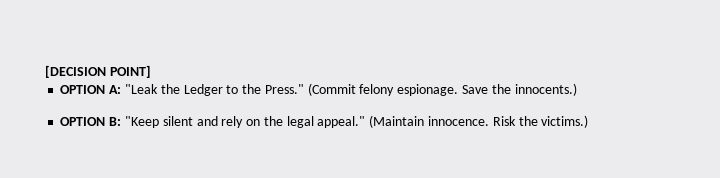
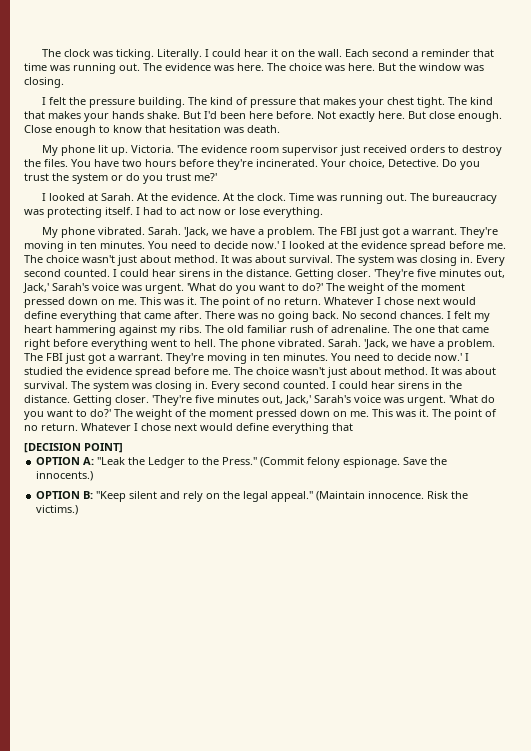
(45, 71) none -> [41,49,494,60] [24,63,484,74] [24,77,64,88] [41,97,493,108] [24,111,502,122] [24,125,280,136] [41,145,502,156] [24,159,480,170] [24,173,217,184] [41,193,497,204] [24,207,323,218] [41,227,498,238] [24,241,506,252] [24,255,505,266] [24,269,505,280] [23,283,465,294] [24,297,476,308] [24,311,490,322] [24,325,489,336] [24,339,495,350] [24,353,469,364] [24,367,496,378] [24,381,462,392] [24,395,495,406] [24,409,497,420] [24,423,353,434] The clock was ticking. Literally. I could hear it on the wall. Each second a reminder that time was running out. The evidence was here. The choice was here. But the window was closing. // I felt the pressure building. The kind of pressure that makes your chest tight. The kind that makes your hands shake. But I'd been here before. Not exactly here. But close enough. Close enough to know that hesitation was death. // My phone lit up. Victoria. 'The evidence room supervisor just received orders to destroy the files. You have two hours before they're incinerated. Your choice, Detective. Do you trust the system or do you trust me?' // I looked at Sarah. At the evidence. At the clock. Time was running out. The bureaucracy was protecting itself. I had to act now or lose everything. // My phone vibrated. Sarah. 'Jack, we have a problem. The FBI just got a warrant. They're moving in ten minutes. You need to decide now.' I looked at the evidence spread before me. The choice wasn't just about method. It was about survival. The system was closing in. Every second counted. I could hear sirens in the distance. Getting closer. 'They're five minutes out, Jack,' Sarah's voice was urgent. 'What do you want to do?' The weight of the moment pressed down on me. This was it. The point of no return. Whatever I chose next would define everything that came after. There was no going back. No second chances. I felt my heart hammering against my ribs. The old familiar rush of adrenaline. The one that came right before everything went to hell. The phone vibrated. Sarah. 'Jack, we have a problem. The FBI just got a warrant. They're moving in ten minutes. You need to decide now.' I studied the evidence spread before me. The choice wasn't just about method. It was about survival. The system was closing in. Every second counted. I could hear sirens in the distance. Getting closer. 'They're five minutes out, Jack,' Sarah's voice was urgent. 'What do you want to do?' The weight of the moment pressed down on me. This was it. The point of no return. Whatever I chose next would define everything that //

